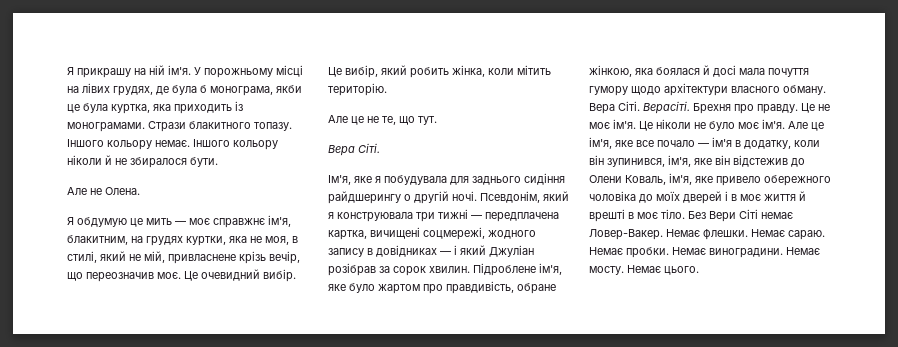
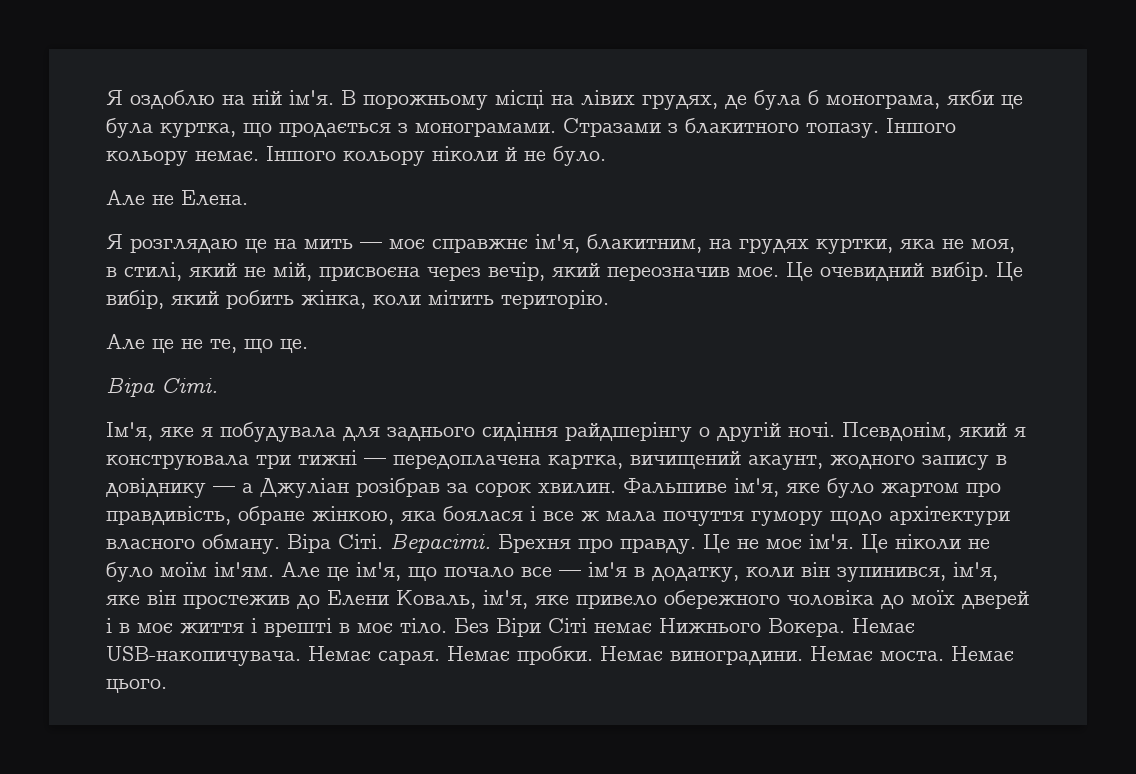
[67,67,131,78] Я прикрашу -> [106,90,215,109] Я оздоблю
[194,67,201,75] У -> [341,90,356,105] В
[153,101,243,114] [67,121,186,132] яка приходить із монограмами. Стрази -> [243,118,678,137] що продається з монограмами. Стразами з
[130,157,218,168] збиралося бути. -> [553,146,606,166] було.
[105,187,140,195] [67,217,143,227] Олена. // Я обдумую це -> [181,190,248,206] [106,234,297,253] Елена. // Я розглядаю це на
[168,251,300,264] [67,272,83,281] привласнене крізь вечір, що -> [319,262,600,281] присвоєна через вечір, який
[418,116,437,125] [328,145,355,156] тут. // Вера -> [280,339,308,353] [106,377,155,397] це. // Віра
[328,191,401,204] райдшерингу -> [565,422,692,442] райдшерінгу
[485,212,559,222] [328,227,536,240] [328,245,486,257] передплачена картка, вичищені соцмережі, жодного запису в довідниках — і який -> [393,451,1007,470] [106,478,253,498] передоплачена картка, вичищений акаунт, жодного запису в довіднику — а
[473,263,536,276] Підроблене -> [623,478,727,494] Фальшиве
[703,65,736,77] й досі -> [530,506,599,522] і все ж
[589,103,615,114] Вера -> [287,534,331,553] Віра
[738,119,785,129] моє ім'я. -> [160,562,274,577] моїм ім'ям.
[615,140,695,147] яке все почало -> [408,567,552,581] що почало все
[733,155,805,167] [589,175,622,183] відстежив до Олени -> [183,590,389,609] простежив до Елени
[799,191,806,201] й -> [251,618,257,633] і
[709,211,736,222] Вери -> [496,618,541,637] Віри
[589,229,825,240] Ловер-Вакер. Немає флешки. Немає сараю. -> [659,618,915,637] [106,646,440,666] Нижнього Вокера. Немає USB-накопичувача. Немає сарая.
[589,266,624,275] мосту. -> [880,651,944,661] моста.

